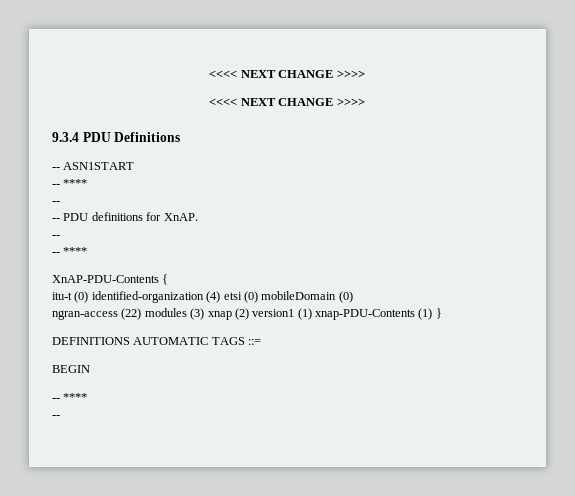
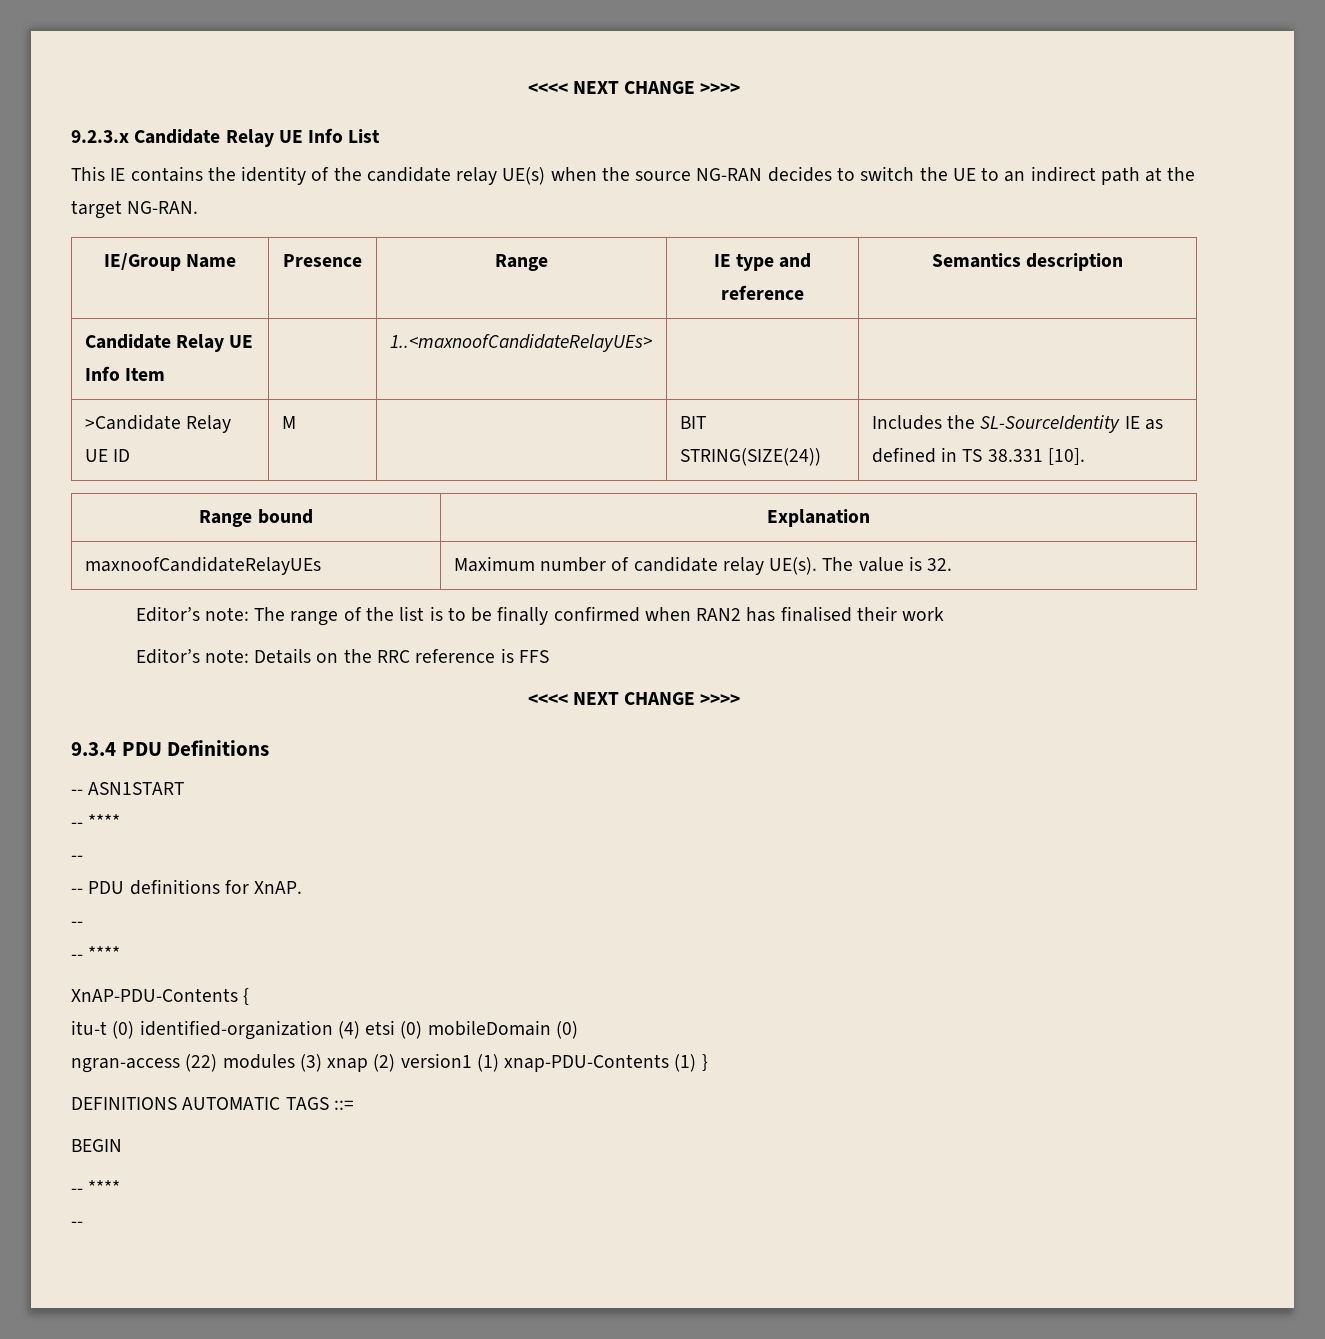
[209,70,365,78] <<<< NEXT CHANGE >>>> -> [527,81,741,94] [71,128,381,147] [71,166,1196,185] [71,200,199,219] [103,253,237,271] [283,254,362,267] [495,254,548,271] [713,253,812,271] [721,285,804,300] [931,253,1124,271] [84,334,254,352] [84,366,166,381] [389,334,652,352] [84,414,232,433] [84,449,131,462] [281,416,296,429] [679,416,706,429] [679,448,821,466] [871,415,1163,433] [871,447,1085,465] [199,509,313,527] [767,509,870,527] [84,556,321,575] [453,556,953,575] [135,606,945,626] [135,648,549,664] <<<< NEXT CHANGE >>>> // 9.2.3.x Candidate Relay UE Info List // This IE contains the identity of the candidate relay UE(s) when the source NG-RAN decides to switch the UE to an indirect path at the target NG-RAN. // IE/Group Name | Presence | Range | IE type and reference | Semantics description // Candidate Relay UE Info Item | | 1..<maxnoofCandidateRelayUEs> | | // >Candidate Relay UE ID | M | | BIT STRING(SIZE(24)) | Includes the SL-SourceIdentity IE as defined in TS 38.331 [10]. // Range bound | Explanation // maxnoofCandidateRelayUEs | Maximum number of candidate relay UE(s). The value is 32. // Editor’s note: The range of the list is to be finally confirmed when RAN2 has finalised their work // Editor’s note: Details on the RRC reference is FFS

